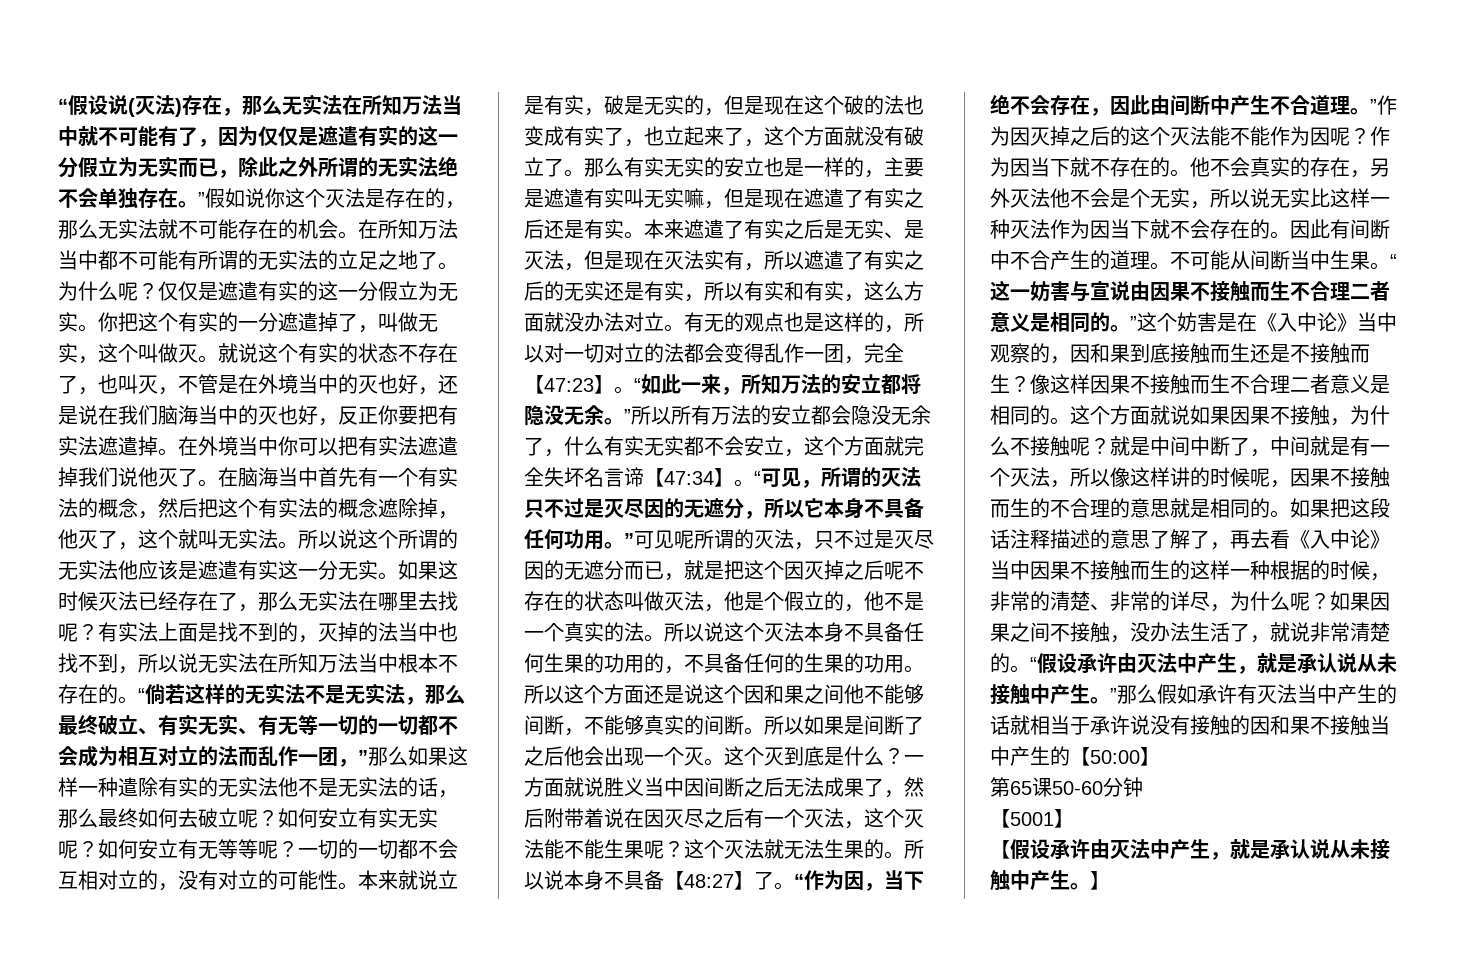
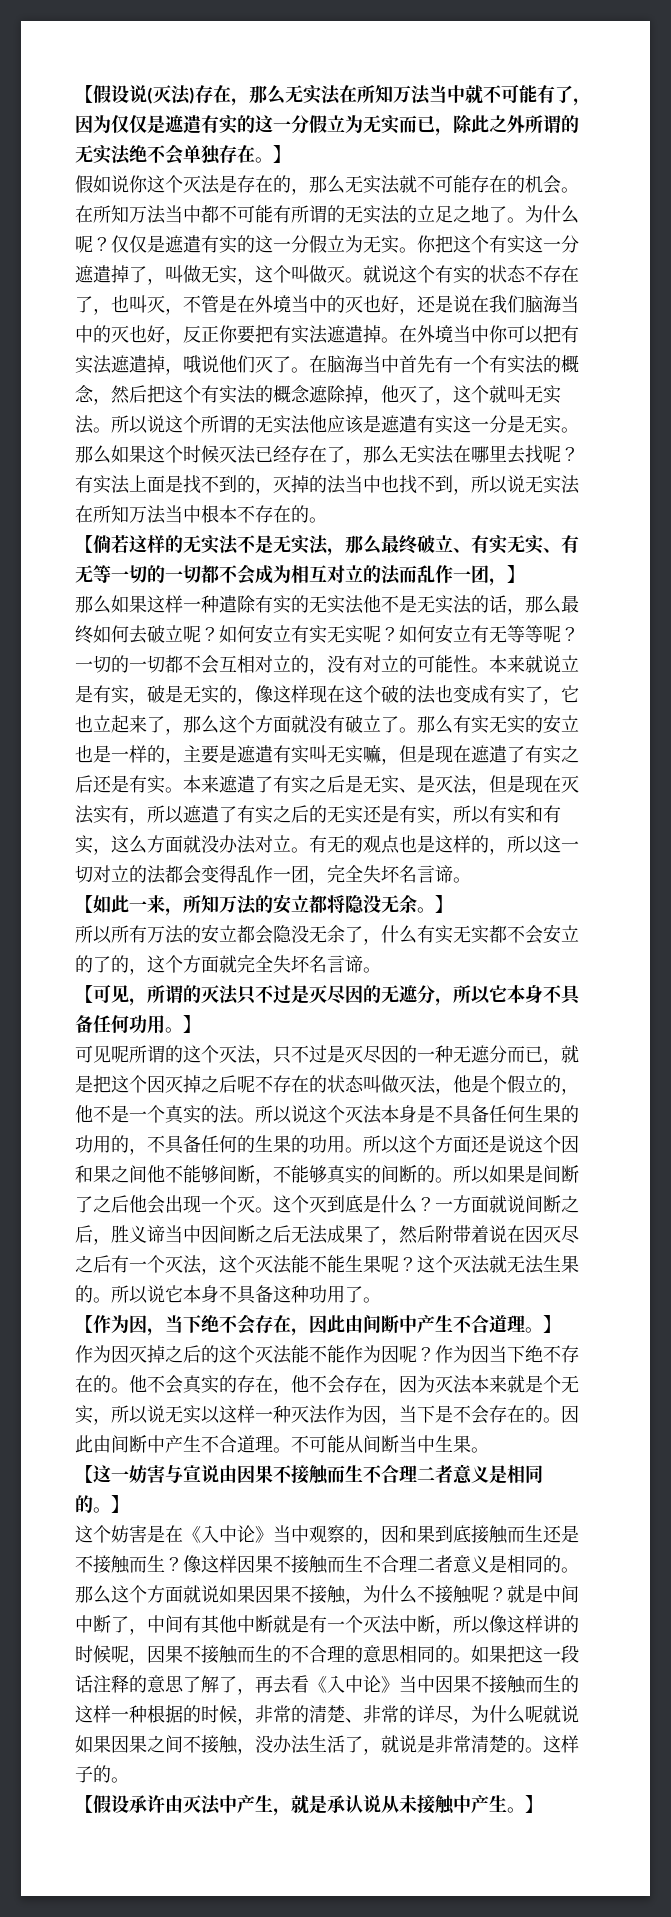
[58,99,68,113] “ -> [75,85,93,103] 【
[198,192,205,206] ” -> [273,145,291,163] 】 //
[218,312,238,332] 的 -> [525,235,543,253] 这
[78,467,158,487] 我们说他 -> [165,355,255,375] ，哦说他们
[338,560,458,580] 无实。如果这 -> [507,415,579,434] [75,445,183,464] 是无实。那么如果这个
[138,688,145,702] “ -> [75,535,93,553] // 【
[358,750,368,764] ” -> [507,565,525,583] 】 //
[724,95,764,115] 但是 -> [255,685,309,703] 像这样
(644, 143) none -> [561,685,579,703] 它
(764, 143) none -> [183,715,219,734] 那么
[544,343,564,363] 对 -> [543,835,561,853] 这
[524,375,641,394] 【47:23】。“ -> [363,865,471,883] [75,895,93,913] 失坏名言谛。 // 【
[624,409,631,423] ” -> [435,895,453,913] 】 //
(784, 445) none -> [75,955,129,973] 的了的
[644,468,761,487] 【47:34】。“ -> [363,967,381,973] [75,985,93,1003] 。 // 【
[624,533,634,547] ” -> [183,1015,201,1033] 】 //
(754, 539) none -> [183,1045,219,1063] 这个
(564, 570) none -> [417,1045,453,1063] 一种
(844, 632) none -> [417,1105,435,1123] 是
(744, 725) none -> [417,1165,435,1183] 的
[604,777,644,797] 胜义 -> [525,1195,579,1213] [75,1225,165,1245] 间断之后，胜义谛
[564,870,804,890] 本身不具备【48:27】了。“ -> [165,1285,381,1304] [75,1315,93,1333] 它本身不具备这种功用了。 // 【
[1370,99,1377,113] ” -> [543,1315,561,1333] 】 //
[1070,157,1090,177] 就 -> [525,1345,543,1363] 绝
[1370,158,1390,177] [990,188,1110,208] 另外灭法他不会 -> [291,1375,525,1395] 他不会存在，因为灭法本来就
[1310,188,1330,207] 比 -> [201,1406,220,1424] 以
[1110,219,1170,239] 当下就 -> [381,1405,453,1425] ，当下是
[1330,219,1390,239] [990,250,1110,270] 有间断中不合产生的 -> [93,1435,237,1453] 由间断中产生不合
[1390,254,1397,268] “ -> [75,1465,93,1483] // 【
[1130,316,1137,330] ” -> [111,1495,129,1513] 】 //
(1070, 421) none -> [75,1585,111,1604] 那么
(1310, 446) none -> [183,1615,273,1634] 有其他中断
(1050, 477) none -> [399,1615,435,1633] 中断
[1170,498,1210,518] 就是 -> (400, 1654) none
(1370, 508) none -> [543,1651,561,1661] 一
[1050,529,1090,549] 描述 -> (129, 1684) none
[1310,593,1330,609] ？ -> [543,1705,579,1723] 就说
(1310, 632) none -> [417,1735,435,1753] 是
[1030,653,1397,674] [990,684,1397,705] [990,715,1390,736] [990,746,1160,766] [990,777,1143,797] [990,809,1074,828] “假设承许由灭法中产生，就是承认说从未接触中产生。”那么假如承许有灭法当中产生的话就相当于承许说没有接触的因和果不接触当中产生的【50:00】 // 第65课50-60分钟 // 【5001】 -> [543,1735,579,1753] [75,1765,129,1783] 这样子的。

